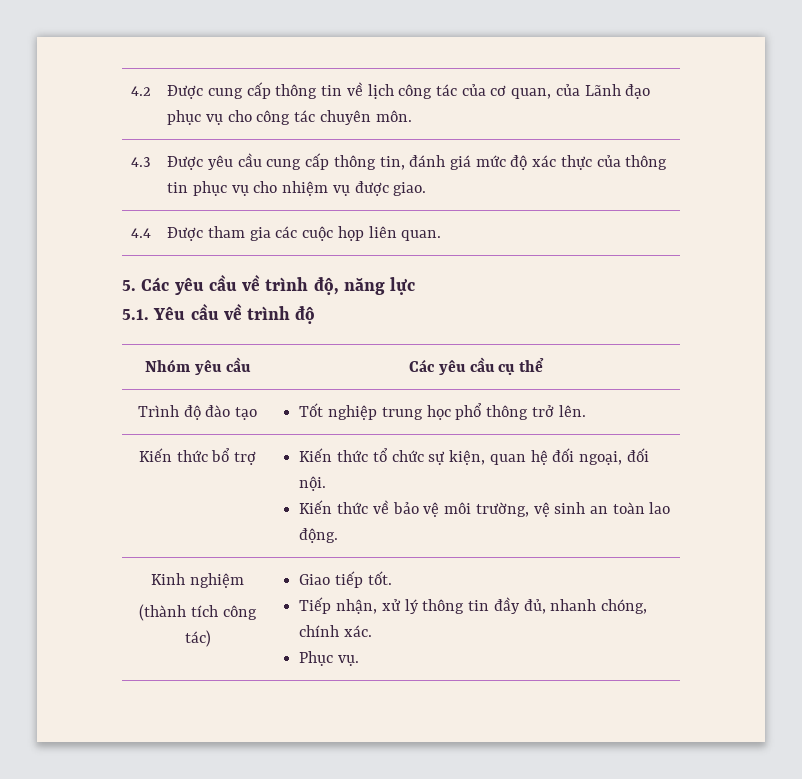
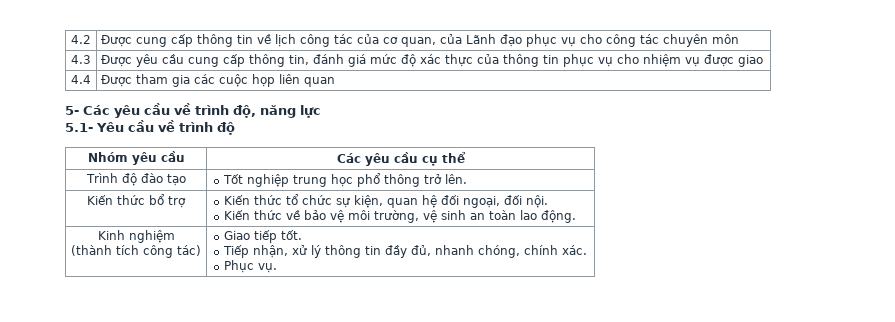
[375,110,412,122] môn. -> [712,34,740,44] môn
[393,182,427,196] giao. -> [738,55,764,67] giao
[401,230,442,241] [122,280,136,291] quan. // 5. -> [304,77,336,87] [65,106,79,115] quan // 5-
[122,309,149,320] 5.1. -> [65,123,93,132] 5.1-

